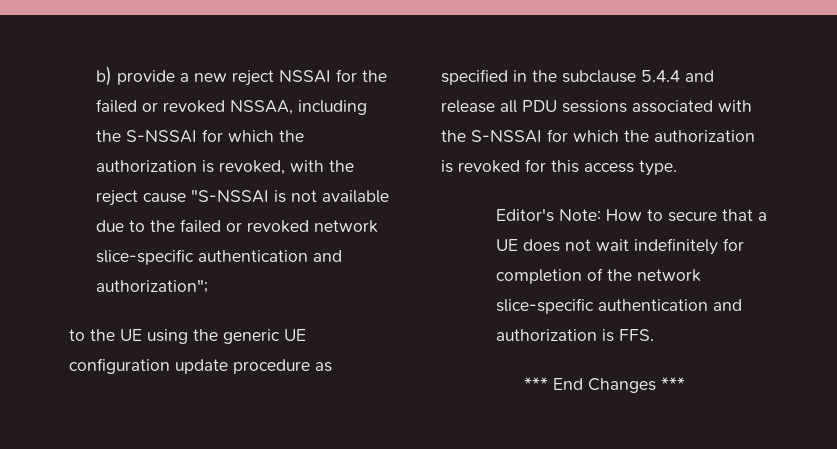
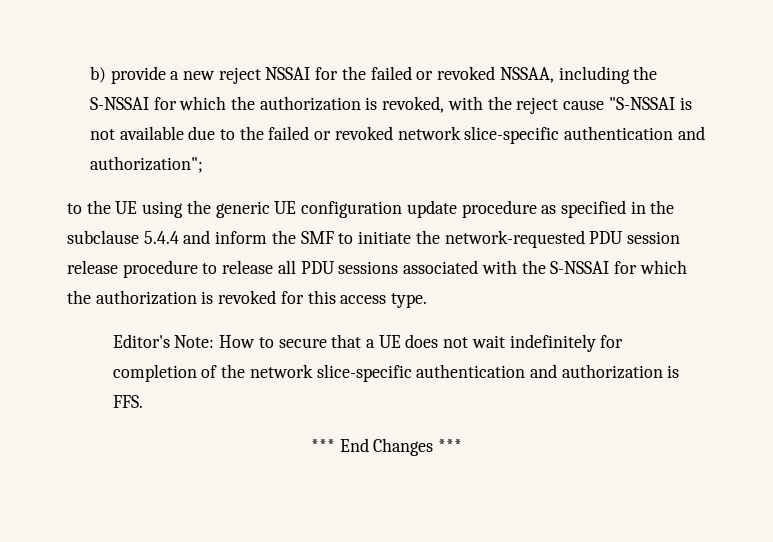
(714, 76) none -> [215,230,680,248] [67,260,218,278] inform the SMF to initiate the network-requested PDU session release procedure to

